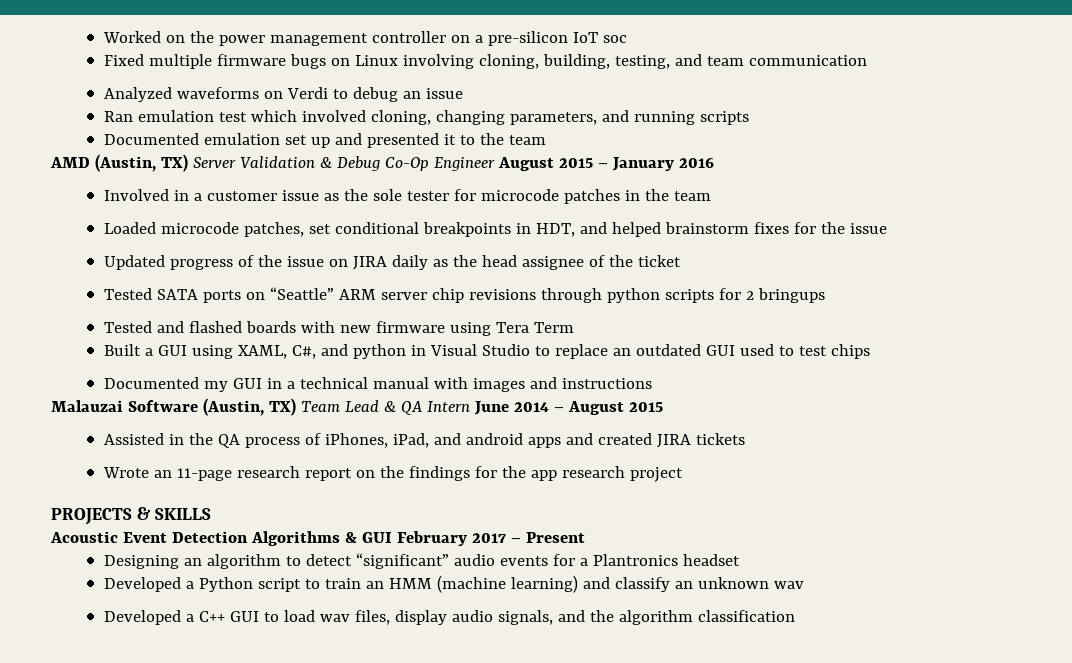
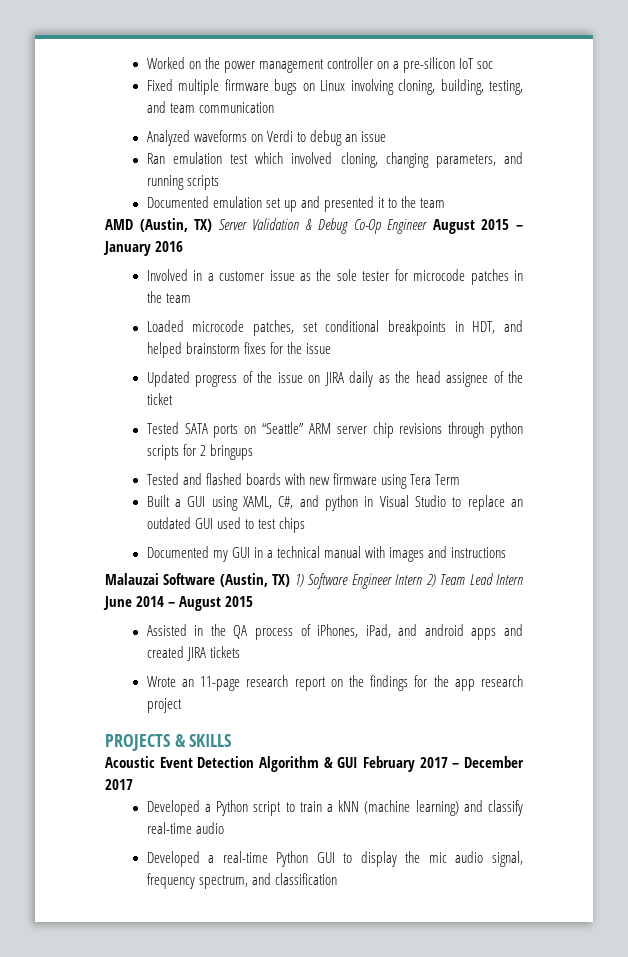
[300,400,422,415] Team Lead & QA -> [294,573,494,589] 1) Software Engineer Intern 2) Team Lead
[250,531,340,546] Algorithms -> [259,756,319,772] Algorithm
[525,532,585,543] [103,553,740,569] Present // Designing an algorithm to detect “significant” audio events for a Plantronics headset -> [464,756,524,768] [105,779,133,790] December 2017
[365,578,432,589] an HMM -> [326,800,360,812] a kNN
[674,577,804,589] [103,610,693,625] an unknown wav // Developed a C++ GUI to load wav files, display audio signals, and the algorithm -> [146,822,224,834] [146,851,523,867] [146,873,271,889] real-time audio // Developed a real-time Python GUI to display the mic audio signal, frequency spectrum, and

